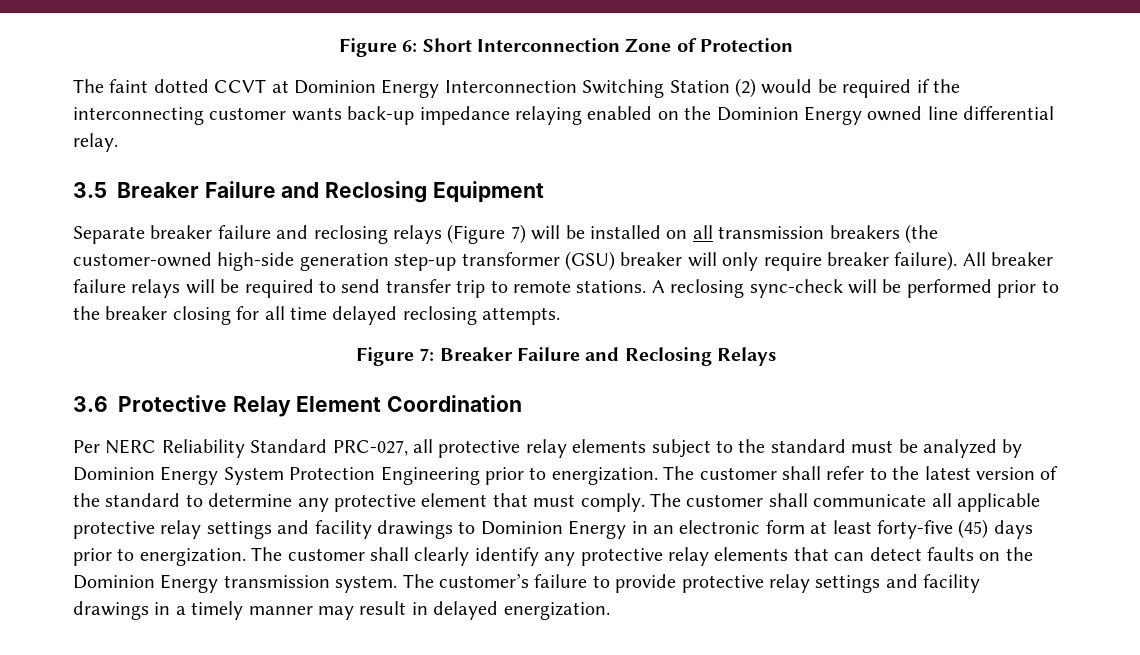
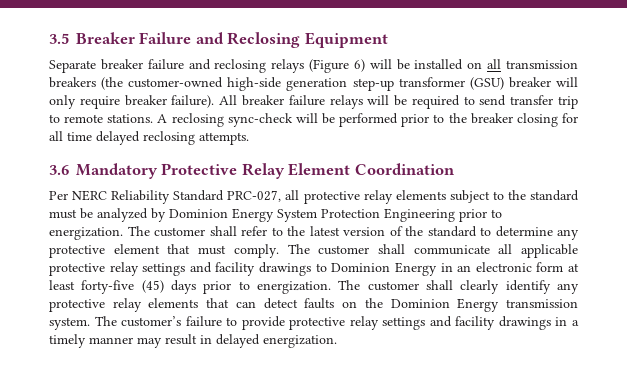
[338,38,794,57] [73,78,960,98] [73,106,1055,125] [73,133,118,152] Figure 6: Short Interconnection Zone of Protection // The faint dotted CCVT at Dominion Energy Interconnection Switching Station (2) would be required if the interconnecting customer wants back-up impedance relaying enabled on the Dominion Energy owned line differential relay. // -> (49, 38) none
[510,224,526,244] 7) -> [353,59,365,72] 6)
[355,347,777,366] // Figure 7: Breaker Failure and Reclosing Relays -> (249, 138) none
(108, 404) none -> [76,163,158,179] Mandatory

